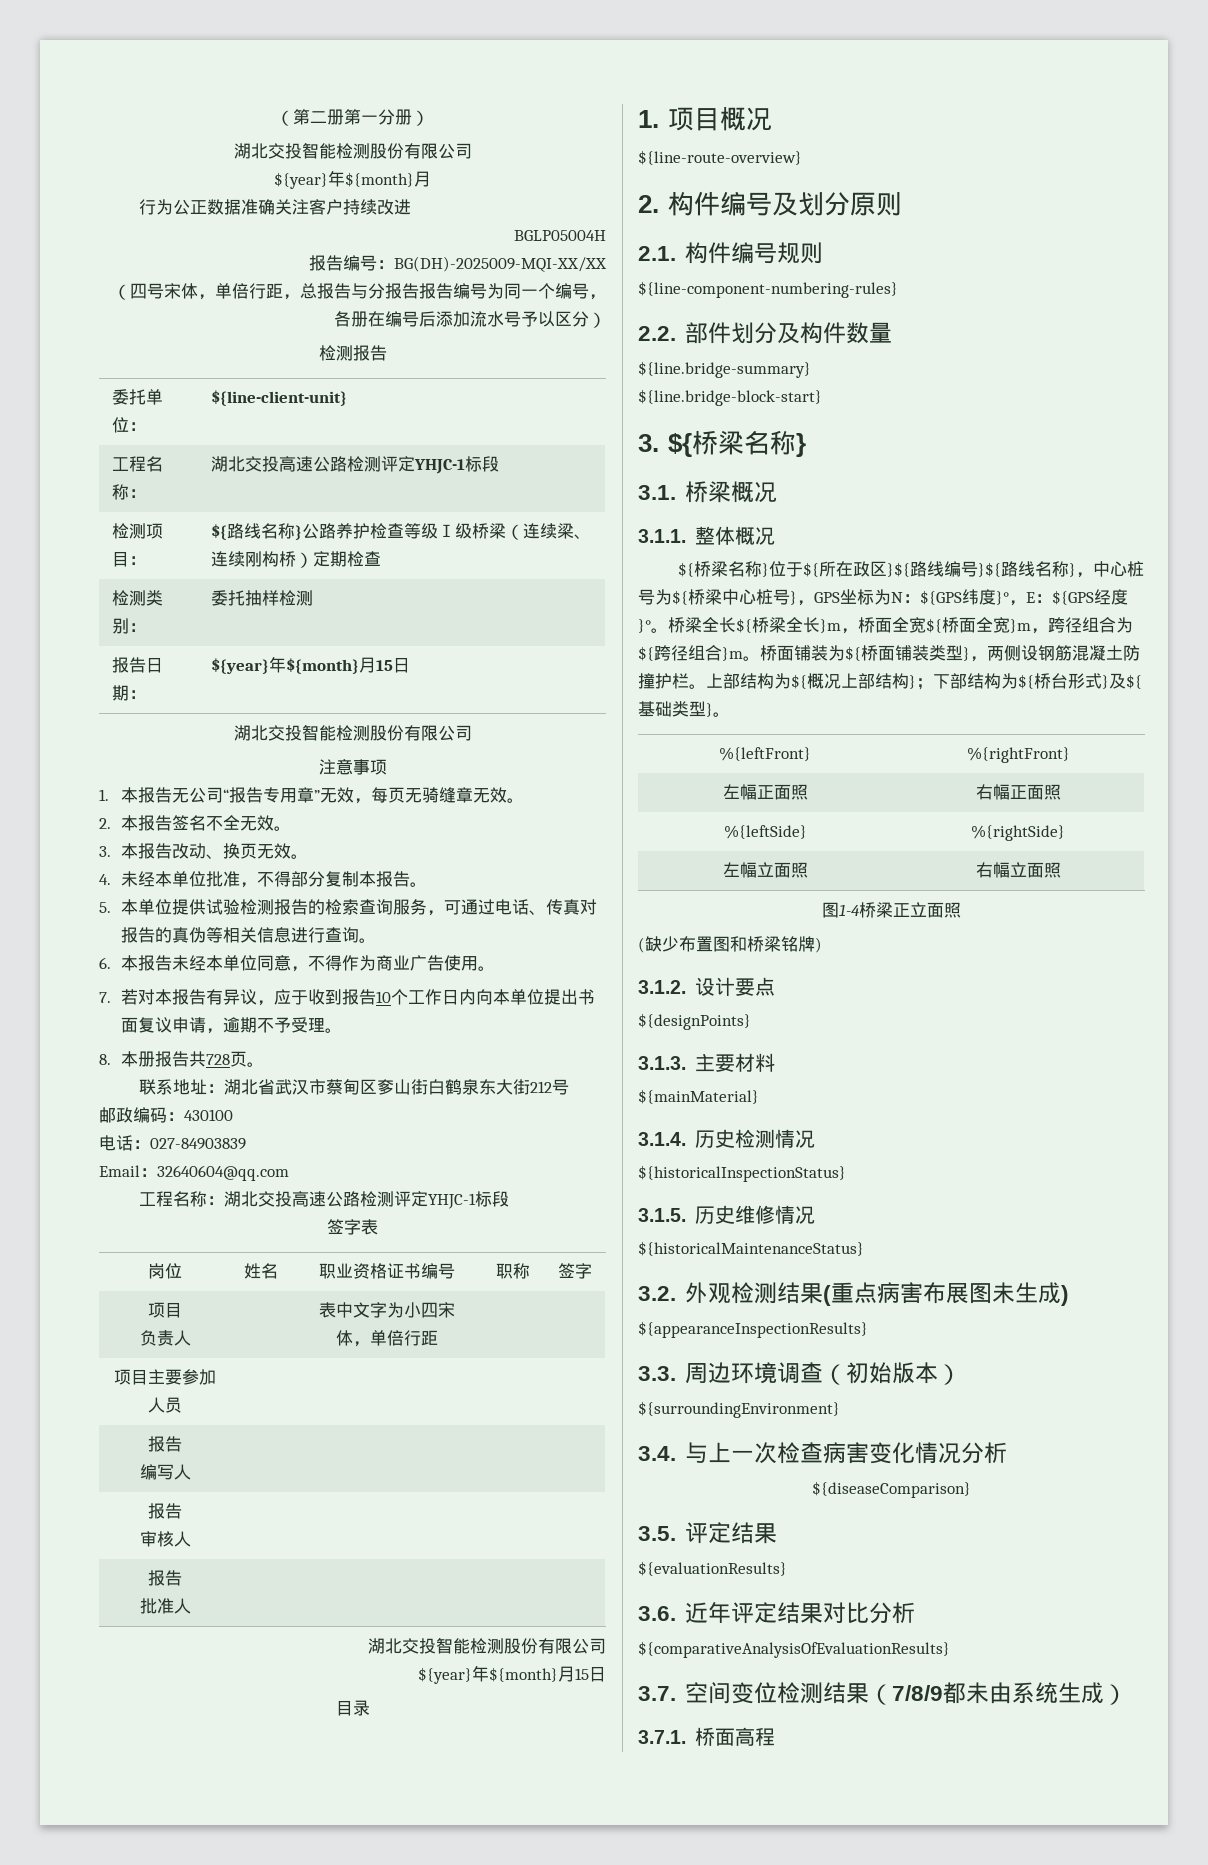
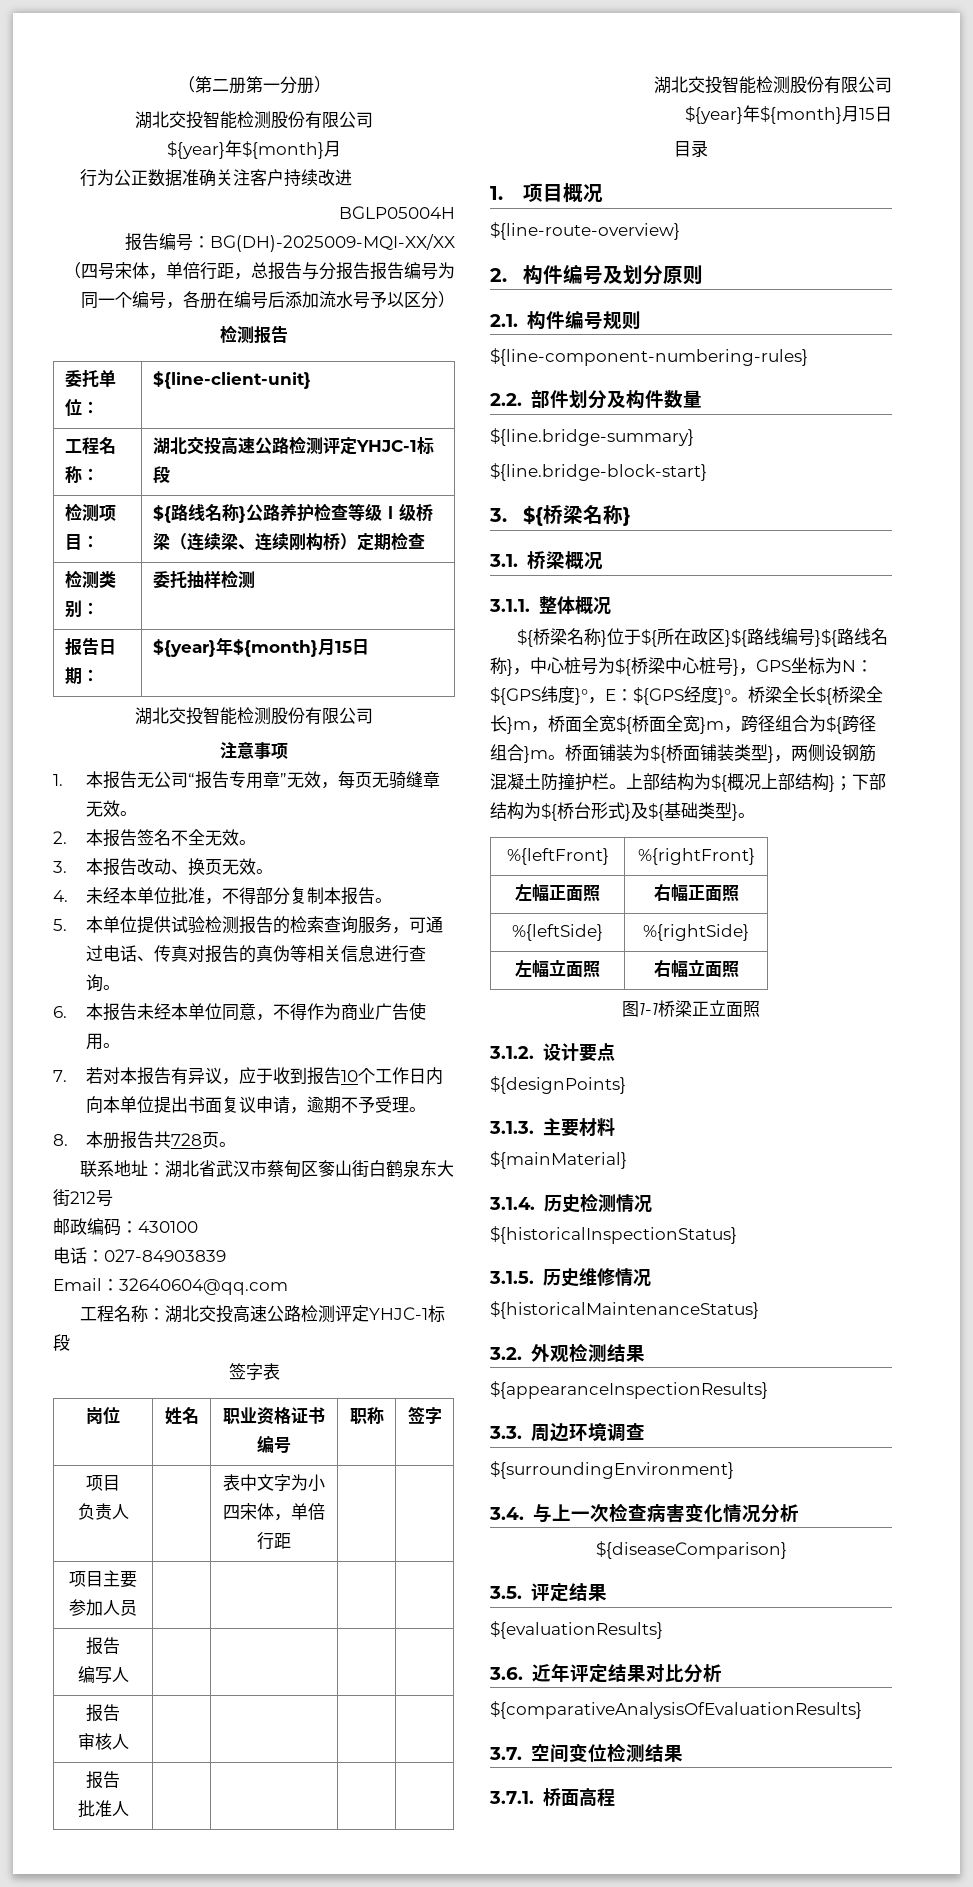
[839,904,860,916] 1-4 -> [639,1003,658,1015] 1-1
[638,936,822,953] // (缺少布置图和桥梁铭牌) -> (760, 1009) none
[822,1282,1069,1306] (重点病害布展图未生成) -> (645, 1353) none
[822,1362,961,1385] （初始版本） -> (645, 1431) none
[868,1682,1127,1705] （7/8/9都未由系统生成） -> (683, 1753) none

